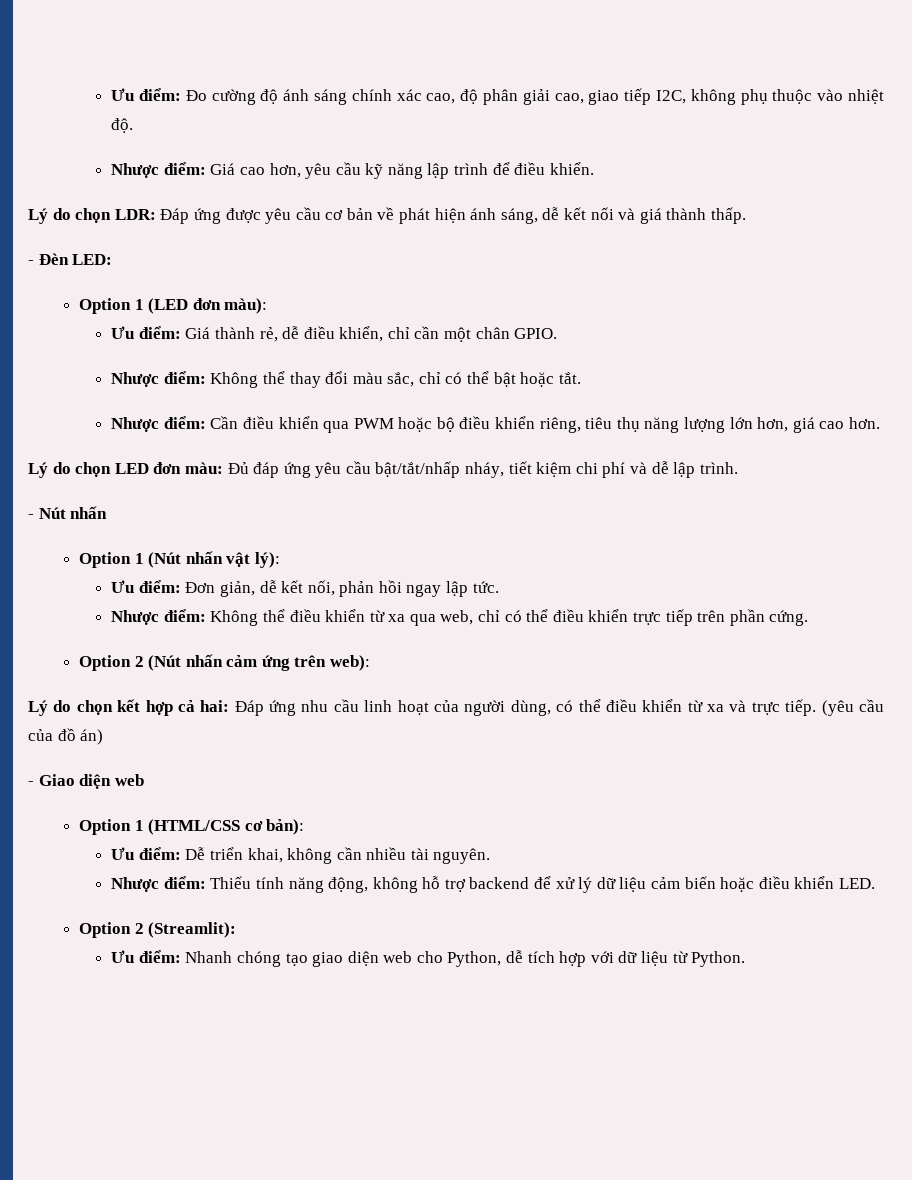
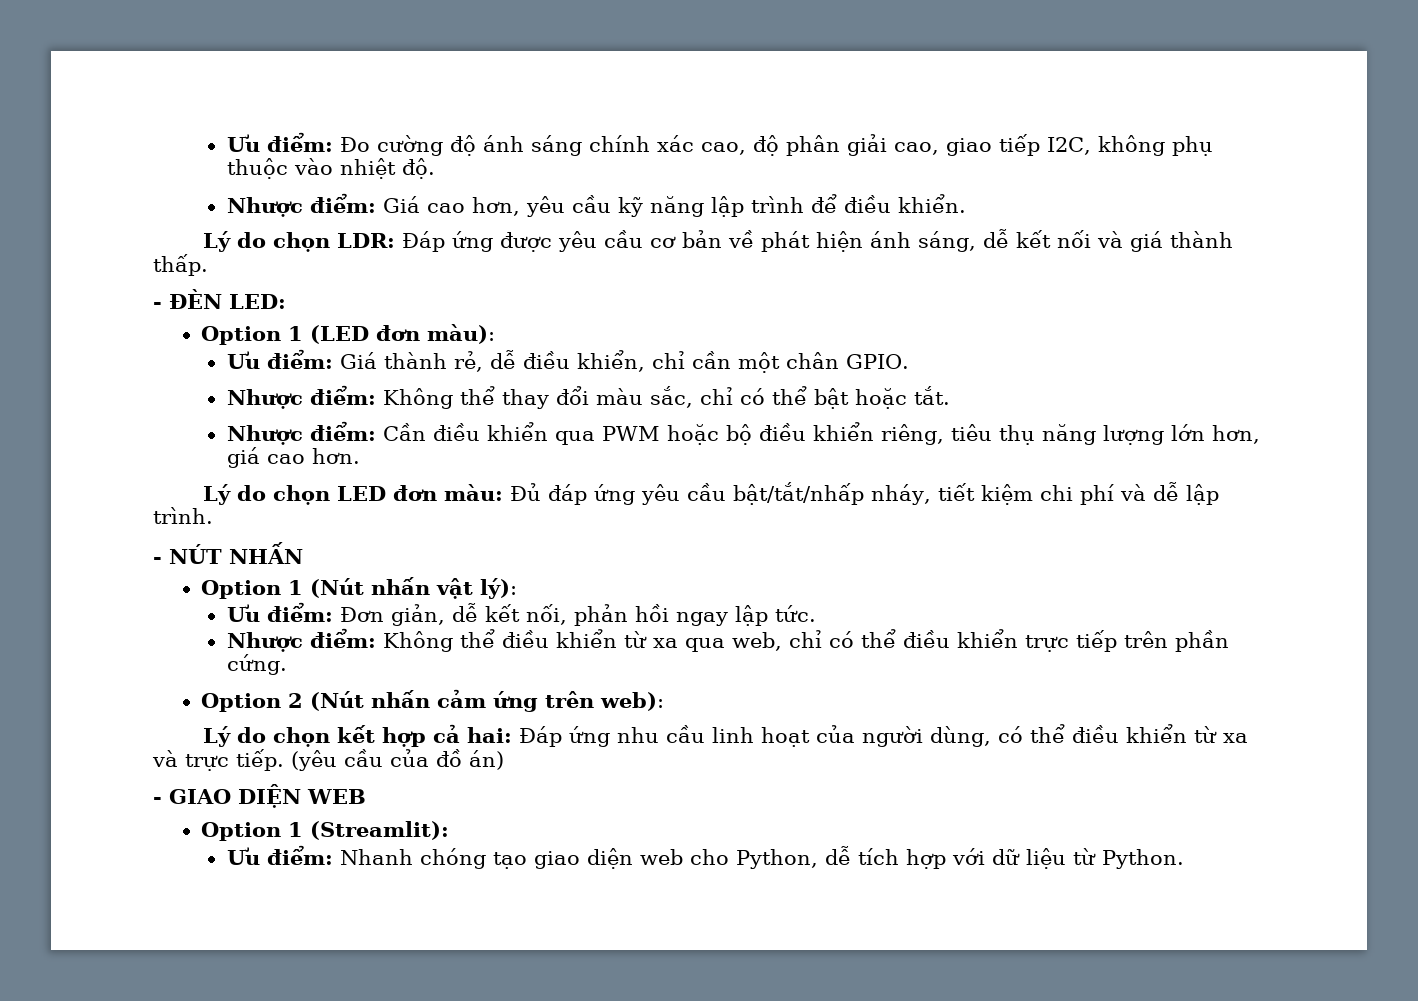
[38,253,69,265] Đèn -> [169,289,222,309] ĐÈN
[38,506,108,519] Nút nhấn -> [169,542,303,564] NÚT NHẤN
[38,774,144,789] [78,819,305,835] [111,847,491,864] [111,876,875,893] [78,922,144,938] Giao diện web // Option 1 (HTML/CSS cơ bản): // Ưu điểm: Dễ triển khai, không cần nhiều tài nguyên. // Nhược điểm: Thiếu tính năng động, không hỗ trợ backend để xử lý dữ liệu cảm biến hoặc điều khiển LED. // Option 2 -> [169,784,366,808] [201,822,304,841] GIAO DIỆN WEB // Option 1

